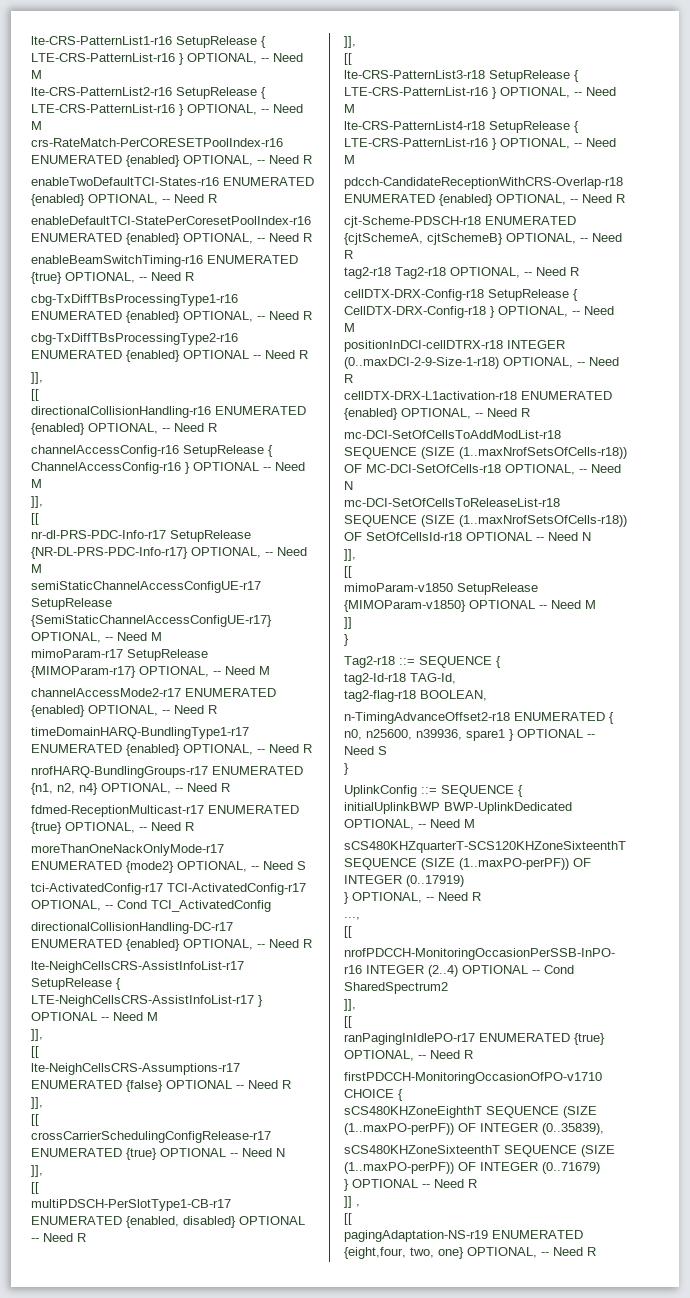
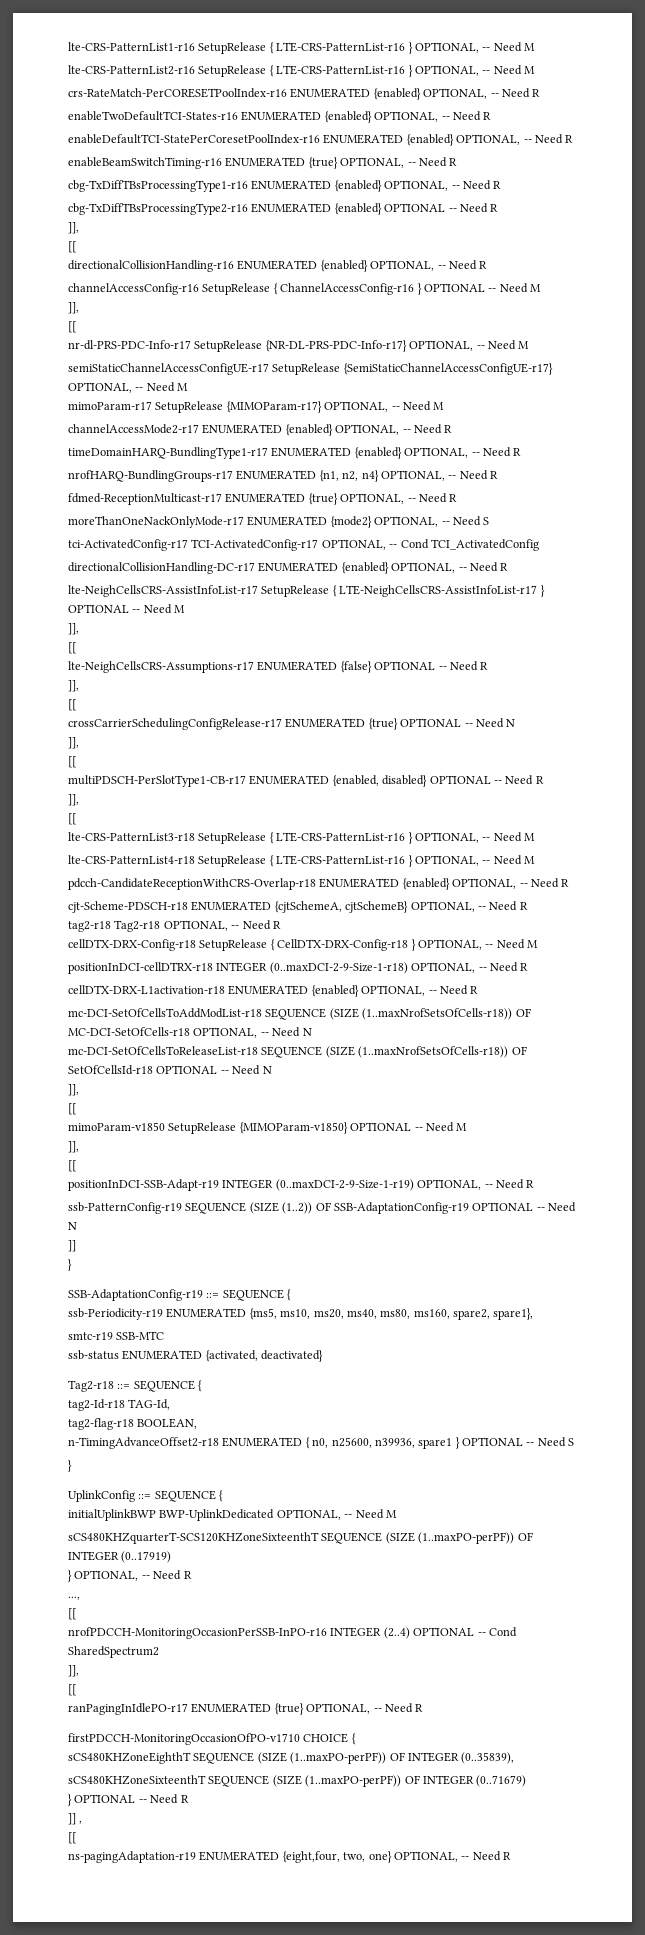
[344,617,352,629] [344,634,349,646] ]] // } -> [68,1141,79,1153] [68,1160,77,1172] [68,1179,535,1191] [68,1202,576,1214] [68,1222,77,1230] [68,1240,76,1252] [68,1259,72,1271] [68,1289,292,1301] [68,1308,534,1320] [68,1331,165,1340] [68,1350,324,1362] ]], // [[ // positionInDCI-SSB-Adapt-r19 INTEGER (0..maxDCI-2-9-Size-1-r19) OPTIONAL, -- Need R // ssb-PatternConfig-r19 SEQUENCE (SIZE (1..2)) OF SSB-AdaptationConfig-r19 OPTIONAL -- Need N // ]] // } // SSB-AdaptationConfig-r19 ::= SEQUENCE { // ssb-Periodicity-r19 ENUMERATED {ms5, ms10, ms20, ms40, ms80, ms160, spare2, spare1}, // smtc-r19 SSB-MTC // ssb-status ENUMERATED {activated, deactivated}
[344,1230,488,1242] pagingAdaptation-NS-r19 -> [68,1851,196,1863] ns-pagingAdaptation-r19

